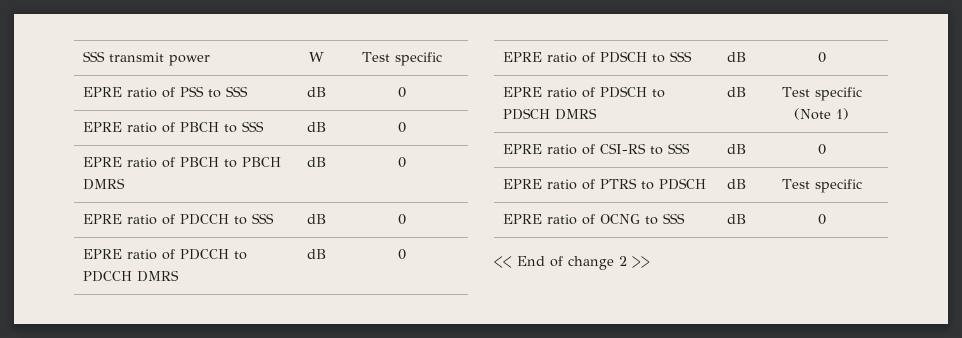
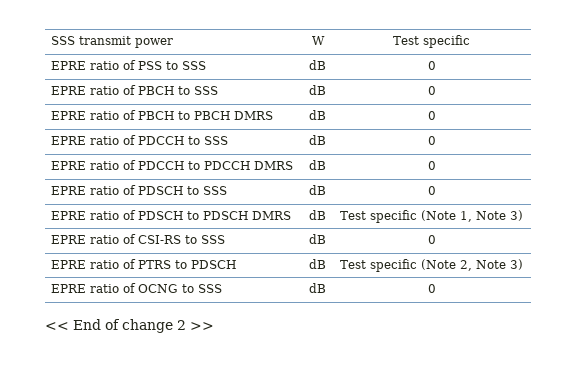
[836,108,849,120] 1) -> [460,210,523,222] 1, Note 3)
(862, 186) none -> [421,259,523,271] (Note 2, Note 3)

